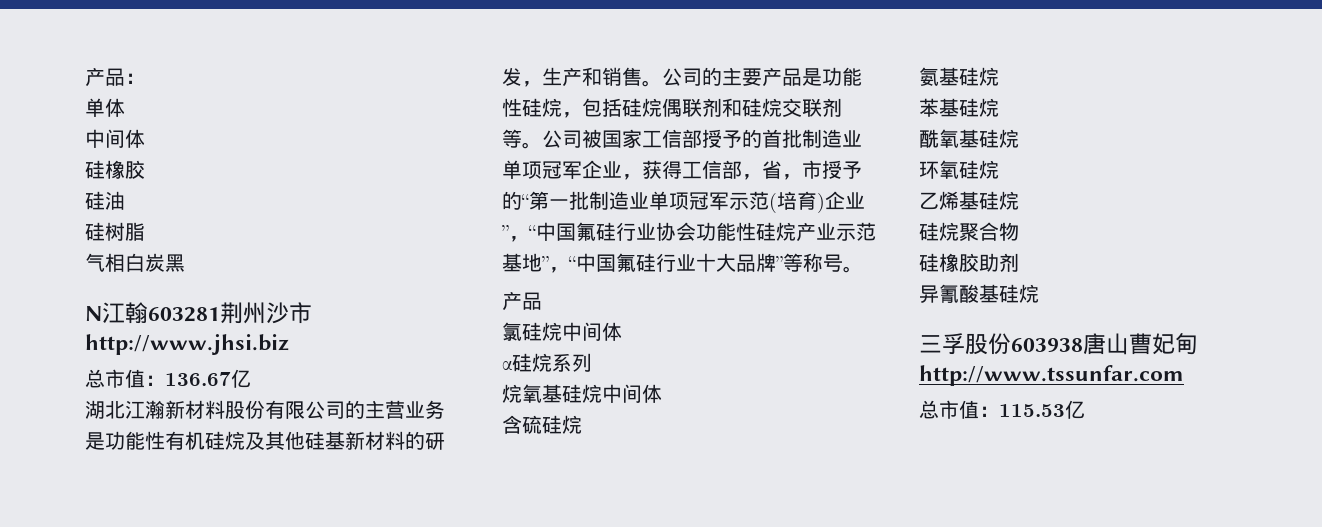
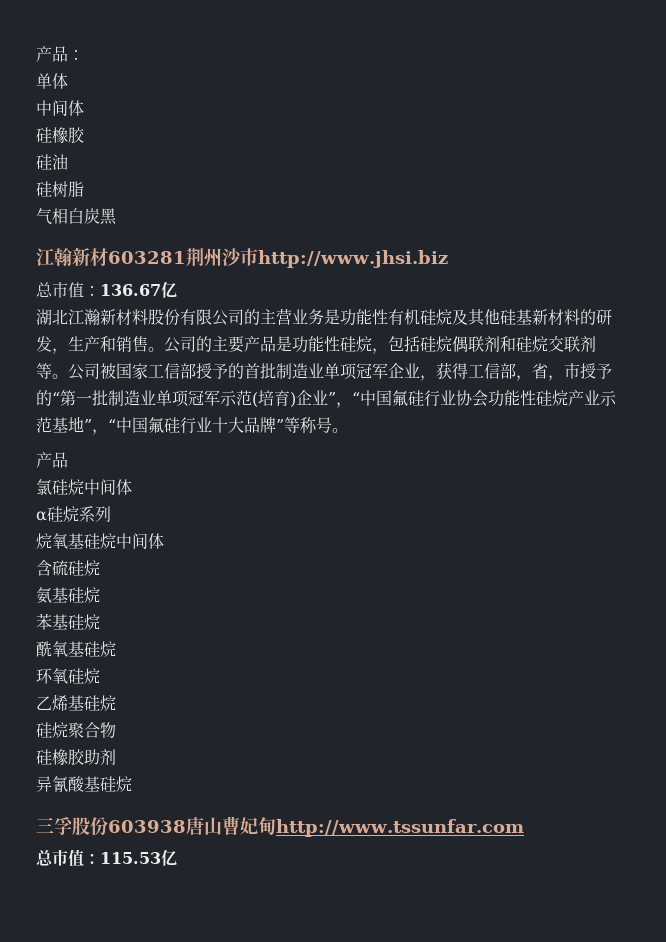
[85,302,148,324] N江翰 -> [36,248,108,267] 江翰新材

